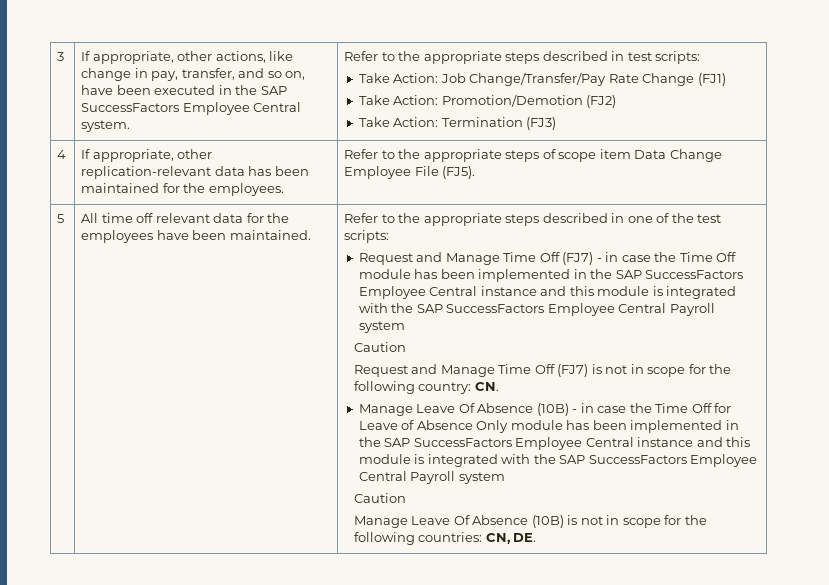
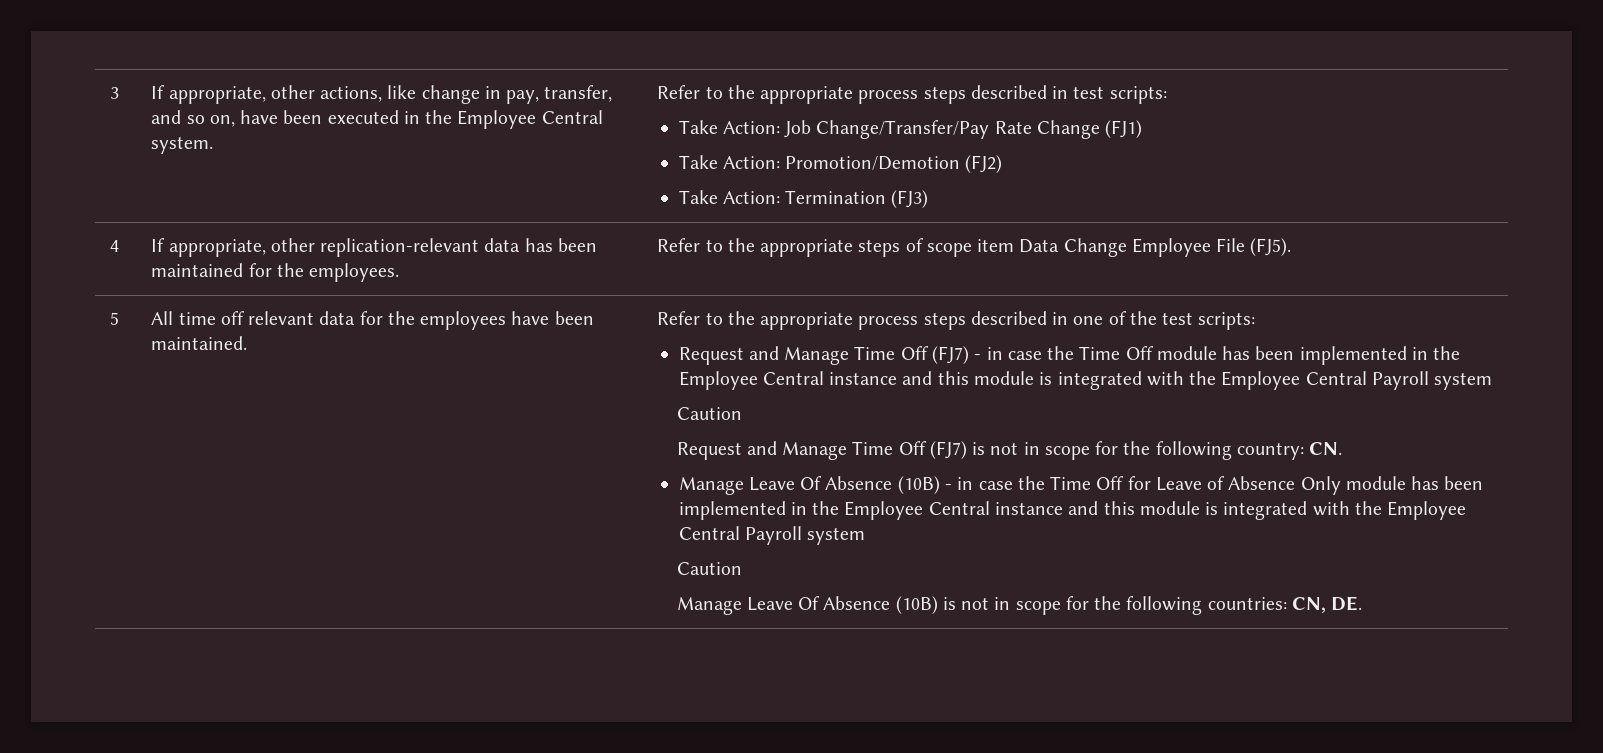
[260,86,287,95] [81,103,180,112] SAP SuccessFactors -> (453, 117) none
(502, 57) none -> [858,90,919,104] process
(502, 219) none -> [858,316,919,330] process
[615,270,744,279] SAP SuccessFactors -> (1461, 353) none
[416,304,545,313] SAP SuccessFactors -> (1217, 378) none
[384,438,512,447] SAP SuccessFactors -> (840, 508) none
[559,455,687,464] SAP SuccessFactors -> (1382, 508) none

